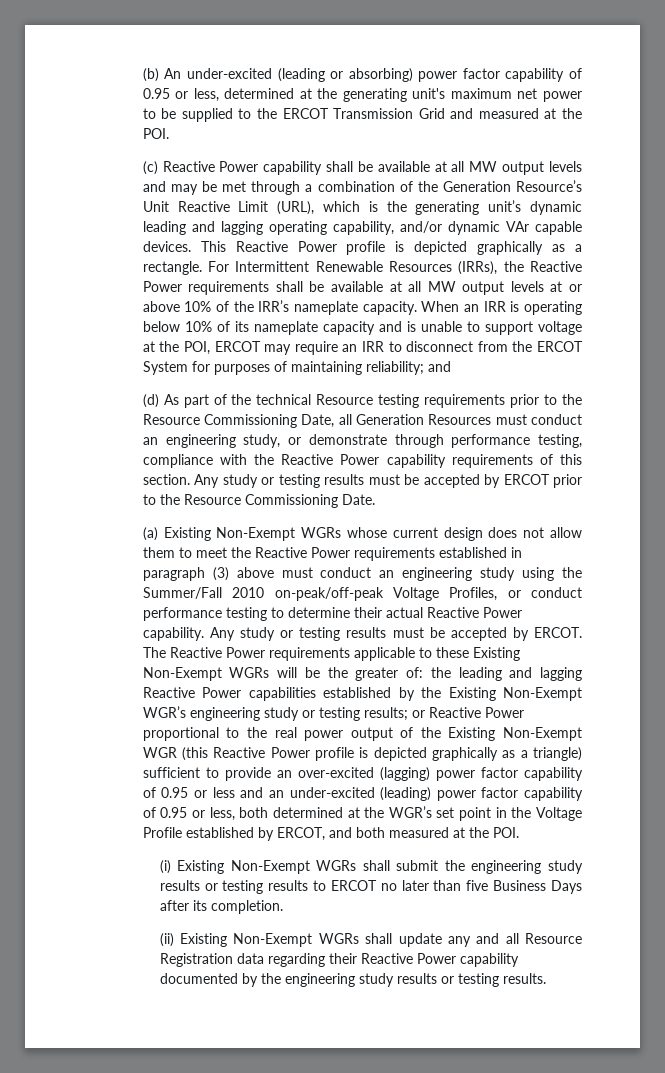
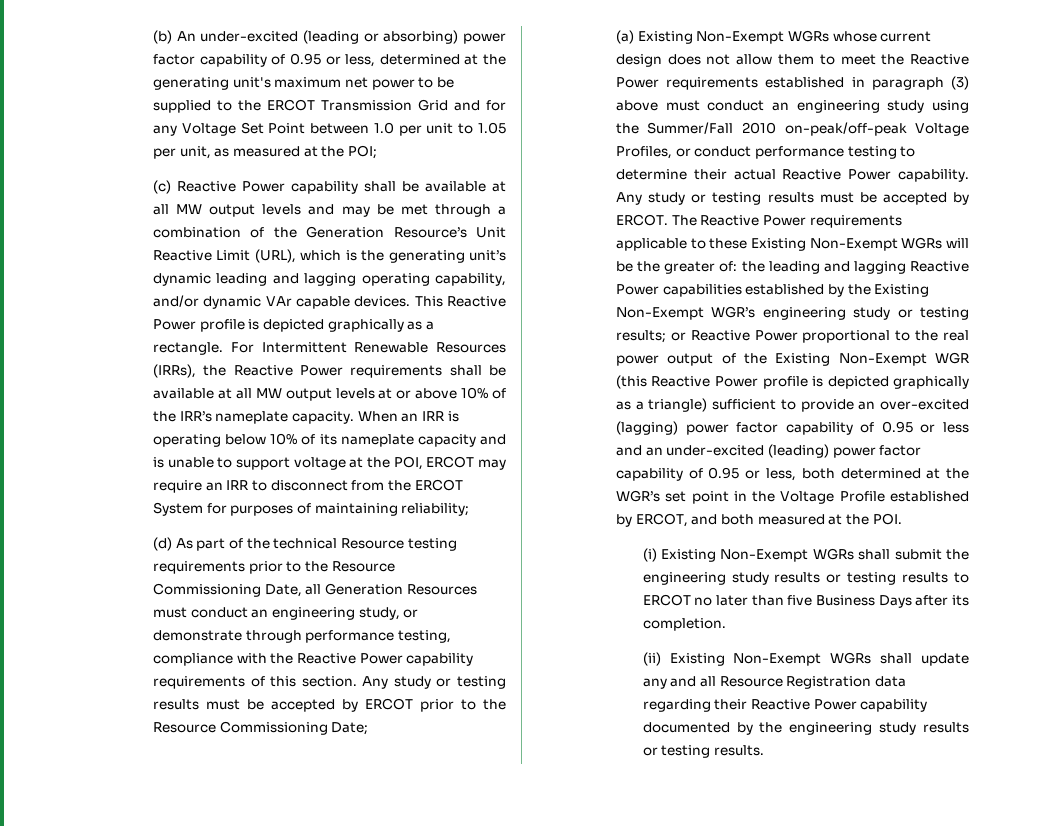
[478,108,582,119] [142,128,169,139] measured at the POI. -> [486,100,506,111] [152,122,506,136] [152,145,377,159] for any Voltage Set Point between 1.0 per unit to 1.05 per unit, as measured at the POI;
[427,361,451,372] and -> (470, 509) none
[341,494,375,505] Date. -> [331,722,369,735] Date;

